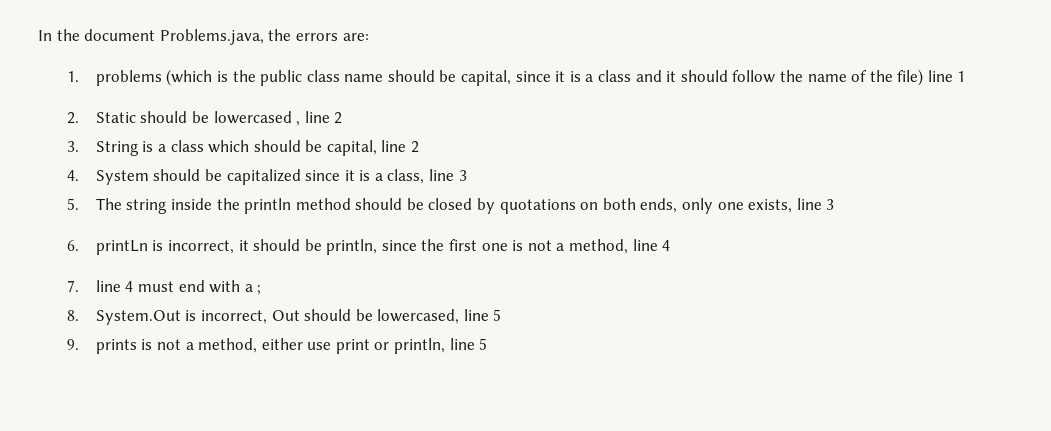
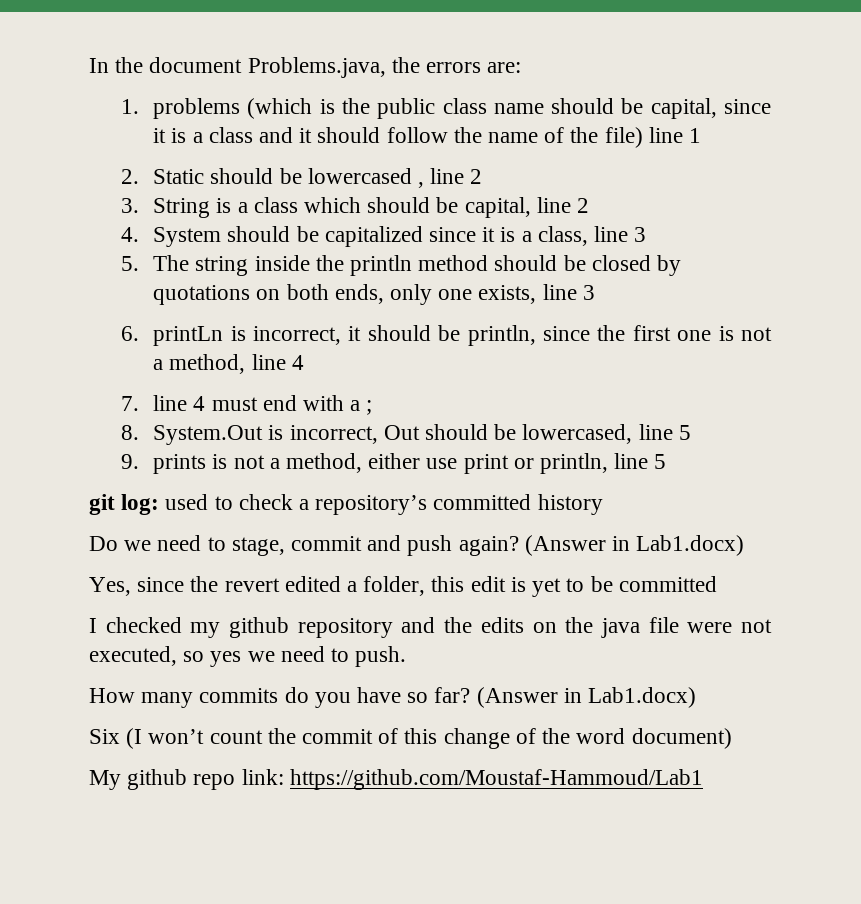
(488, 344) none -> [89,494,603,515] [89,535,745,556] [89,576,717,597] [89,617,772,638] [89,646,407,667] [89,687,697,708] [89,728,732,749] [89,769,703,790] // git log: used to check a repository’s committed history // Do we need to stage, commit and push again? (Answer in Lab1.docx) // Yes, since the revert edited a folder, this edit is yet to be committed // I checked my github repository and the edits on the java file were not executed, so yes we need to push. // How many commits do you have so far? (Answer in Lab1.docx) // Six (I won’t count the commit of this change of the word document) // My github repo link: https://github.com/Moustaf-Hammoud/Lab1

